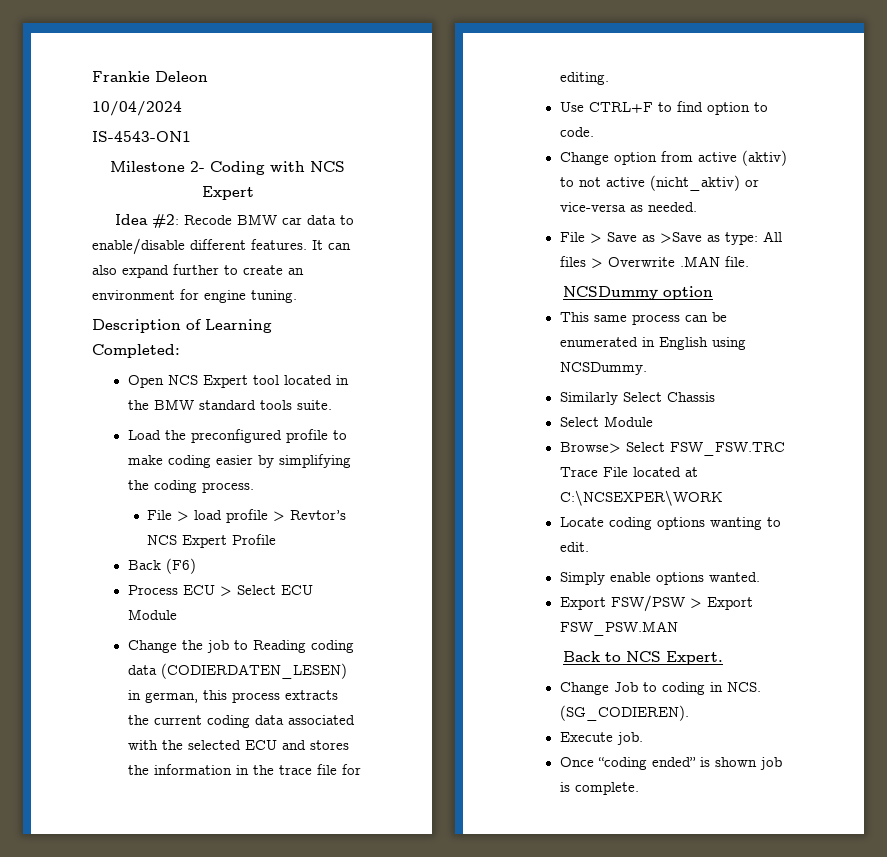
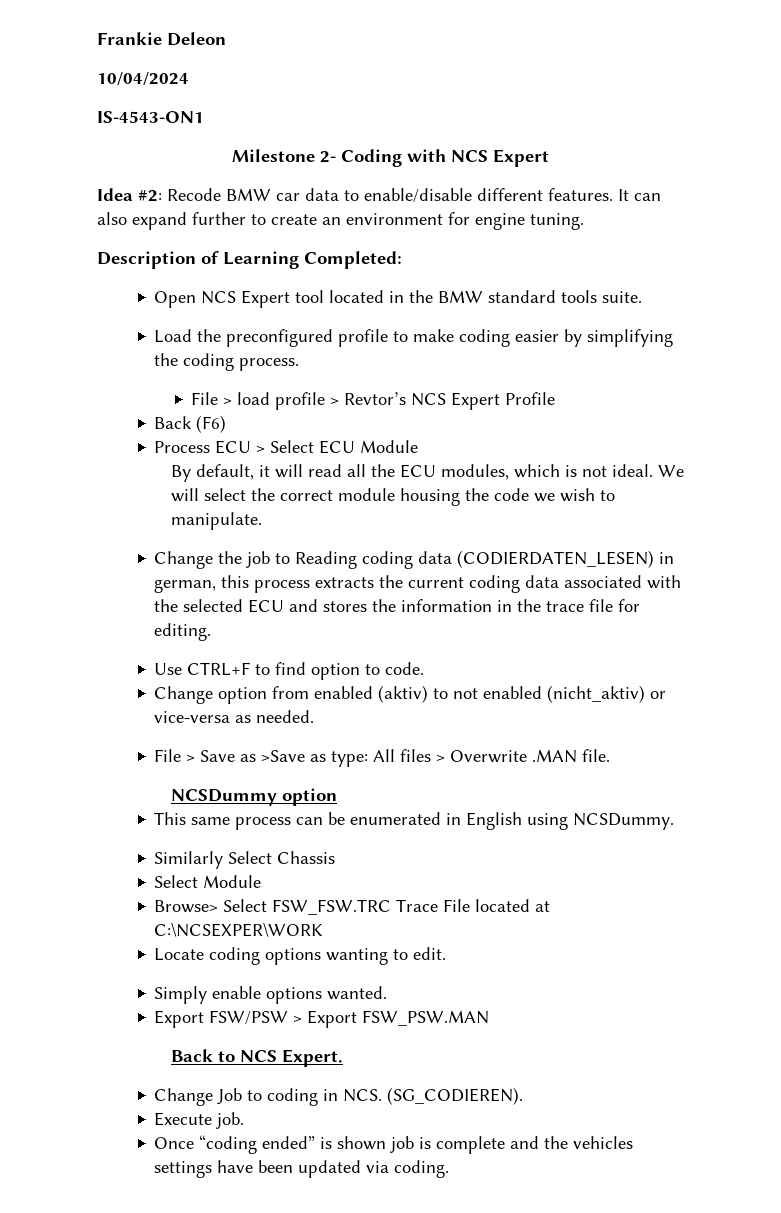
(177, 614) none -> [170,464,684,482] [170,488,615,506] [170,512,262,530] // By default, it will read all the ECU modules, which is not ideal. We will select the correct module housing the code we wish to manipulate.
[697,152,737,162] active -> [314,686,374,699] enabled
[605,177,645,187] active -> [483,686,543,699] enabled
[574,782,639,795] complete. -> [436,1136,634,1154] [154,1160,450,1178] complete and the vehicles settings have been updated via coding.

